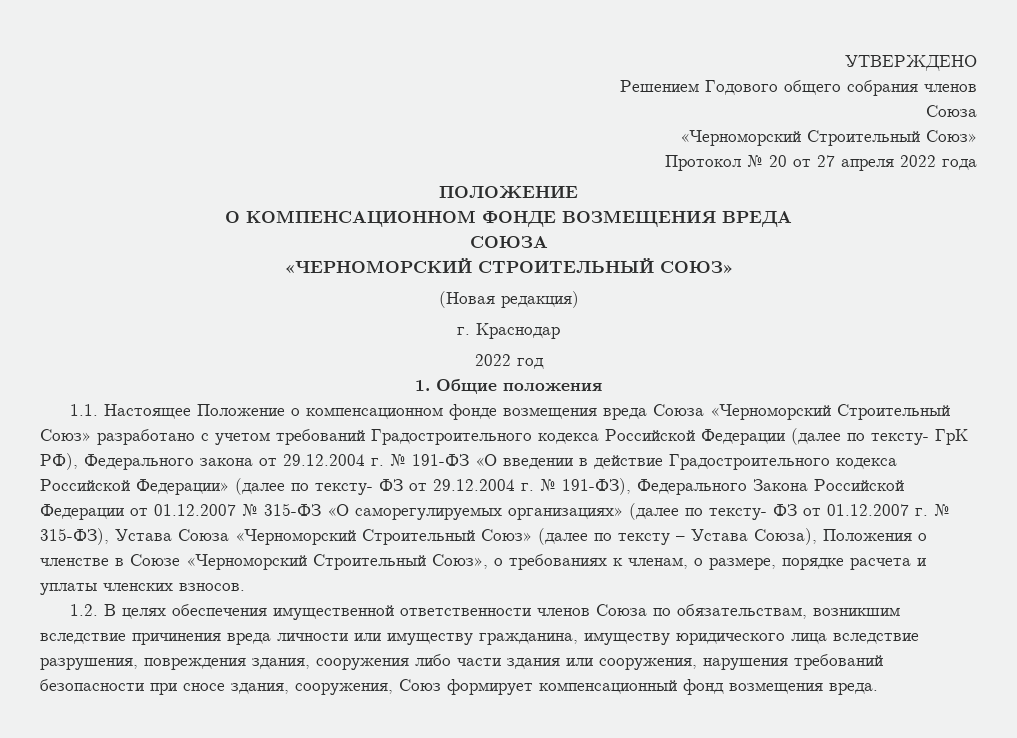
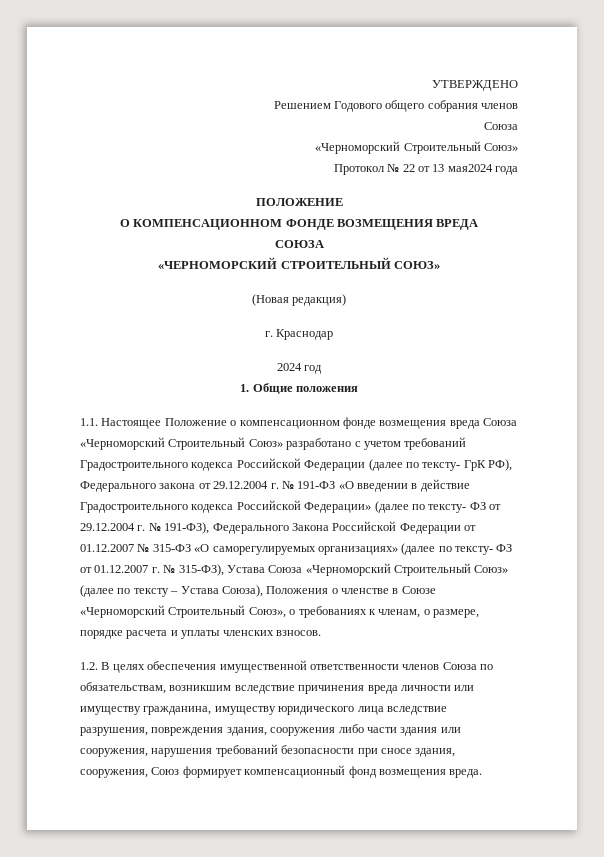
[769,155,936,171] 20 от 27 апреля 2022 -> [402,164,493,172] 22 от 13 мая2024
[474,354,511,366] 2022 -> [276,363,302,371] 2024

